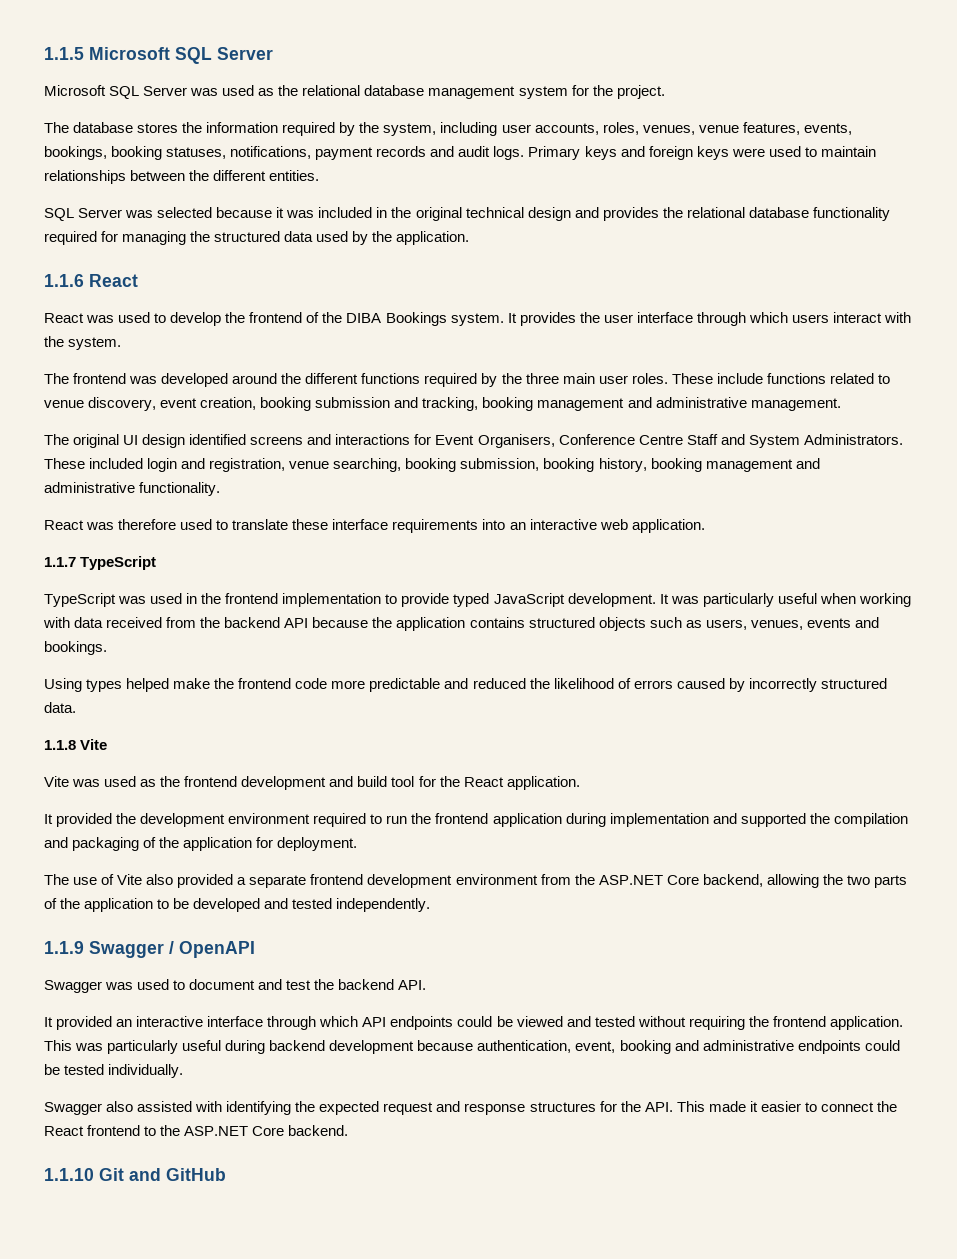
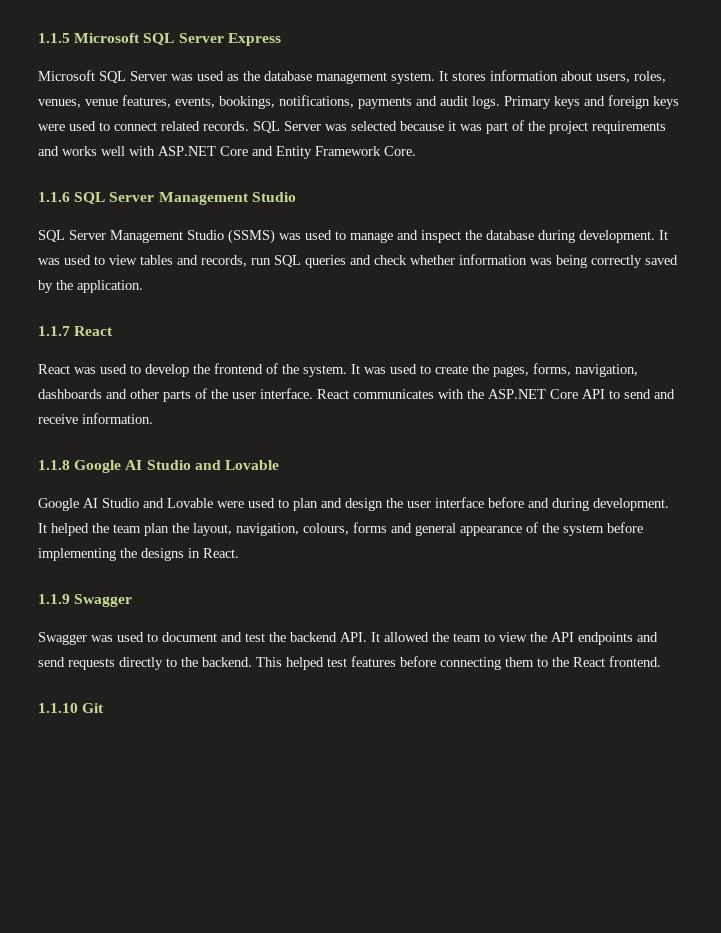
(273, 53) none -> [227,33,281,46] Express
[302,85,361,96] relational -> (260, 76) none
[518,85,665,99] [44,122,599,136] system for the project. // The database stores the information required by the system, including user accounts, -> [391,70,630,84] system. It stores information about users,
[111,146,427,160] booking statuses, notifications, payment records -> [279,95,412,109] notifications, payments
[820,146,876,157] [44,170,320,184] maintain relationships between the different entities. // -> [114,121,249,131] connect related records.
[318,207,890,221] [44,231,349,245] included in the original technical design and provides the relational database functionality required for managing the structured data used -> [486,120,666,134] [38,146,416,159] [38,192,296,205] [38,229,668,244] [38,254,678,268] part of the project requirements and works well with ASP.NET Core and Entity Framework Core. // 1.1.6 SQL Server Management Studio // SQL Server Management Studio (SSMS) was used to manage and inspect the database during development. It was used to view tables and records, run SQL queries and check whether information was being correctly saved
[44,274,84,287] 1.1.6 -> [38,326,70,336] 1.1.7
[346,312,912,326] [44,336,122,350] [44,373,890,387] [44,397,841,411] [44,434,903,448] [44,458,820,472] [44,482,221,496] [44,519,705,533] [44,556,157,570] [44,593,911,607] [43,617,879,631] [44,641,107,655] [44,678,887,692] [44,702,76,713] [44,739,108,750] [44,776,580,790] [44,813,908,827] [44,837,358,851] [44,874,907,888] [44,898,431,912] DIBA Bookings system. It provides the user interface through which users interact with the system. // The frontend was developed around the different functions required by the three main user roles. These include functions related to venue discovery, event creation, booking submission and tracking, booking management and administrative management. // The original UI design identified screens and interactions for Event Organisers, Conference Centre Staff and System Administrators. These included login and registration, venue searching, booking submission, booking history, booking management and administrative functionality. // React was therefore used to translate these interface requirements into an interactive web application. // 1.1.7 TypeScript // TypeScript was used in the frontend implementation to provide typed JavaScript development. It was particularly useful when working with data received from the backend API because the application contains structured objects such as users, venues, events and bookings. // Using types helped make the frontend code more predictable and reduced the likelihood of errors caused by incorrectly structured data. // 1.1.8 Vite // Vite was used as the frontend development and build tool for the React application. // It provided the development environment required to run the frontend application during implementation and supported the compilation and packaging of the application for deployment. // The use of Vite also provided a separate frontend development environment from the ASP.NET Core backend, allowing the two parts of the application to be developed and tested independently. -> [303,363,638,377] [38,388,675,402] [38,413,153,424] [38,460,279,473] [38,497,669,511] [38,522,643,536] [38,548,239,561] system. It was used to create the pages, forms, navigation, dashboards and other parts of the user interface. React communicates with the ASP.NET Core API to send and receive information. // 1.1.8 Google AI Studio and Lovable // Google AI Studio and Lovable were used to plan and design the user interface before and during development. It helped the team plan the layout, navigation, colours, forms and general appearance of the system before implementing the designs in React.
[169,941,255,958] / OpenAPI -> (133, 600) none
[44,1016,903,1030] [44,1040,900,1054] [44,1064,184,1078] [44,1101,897,1115] [44,1125,349,1136] // It provided an interactive interface through which API endpoints could be viewed and tested without requiring the frontend application. This was particularly useful during backend development because authentication, event, booking and administrative endpoints could be tested individually. // Swagger also assisted with identifying the expected request and response structures for the API. This made it easier to connect the React frontend to the ASP.NET Core backend. -> [371,632,658,645] [38,656,661,670] It allowed the team to view the API endpoints and send requests directly to the backend. This helped test features before connecting them to the React frontend.
[129,1168,226,1181] and GitHub -> (105, 708) none

